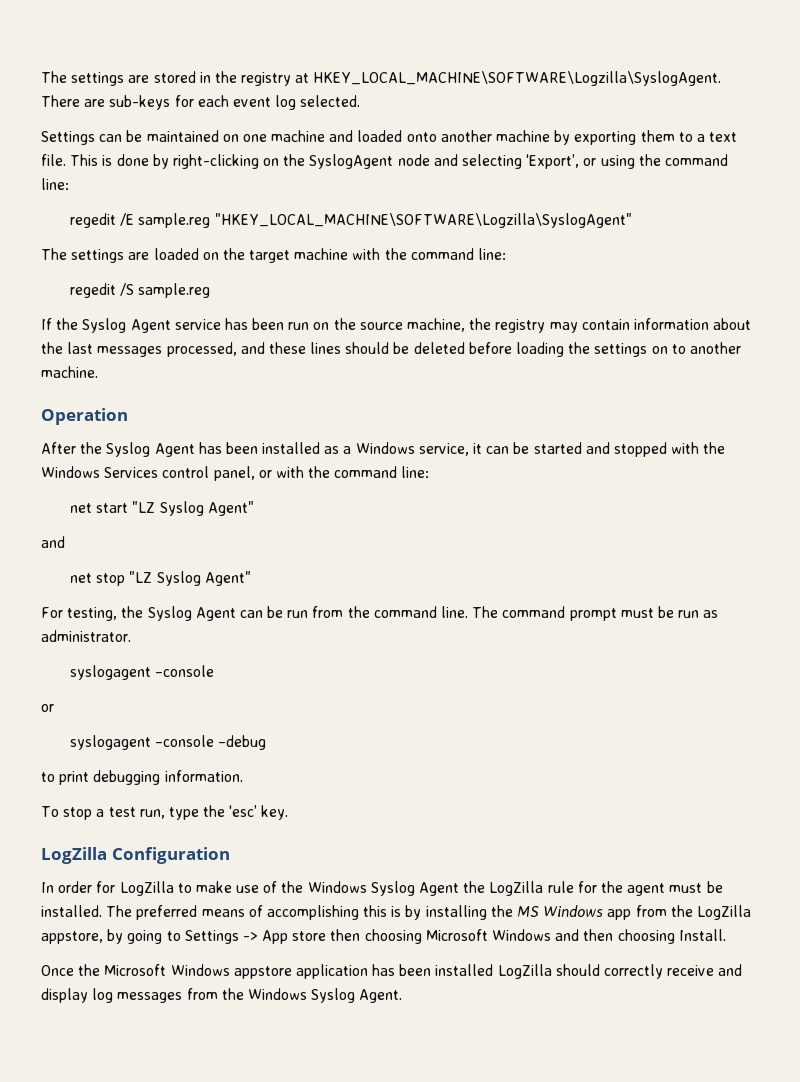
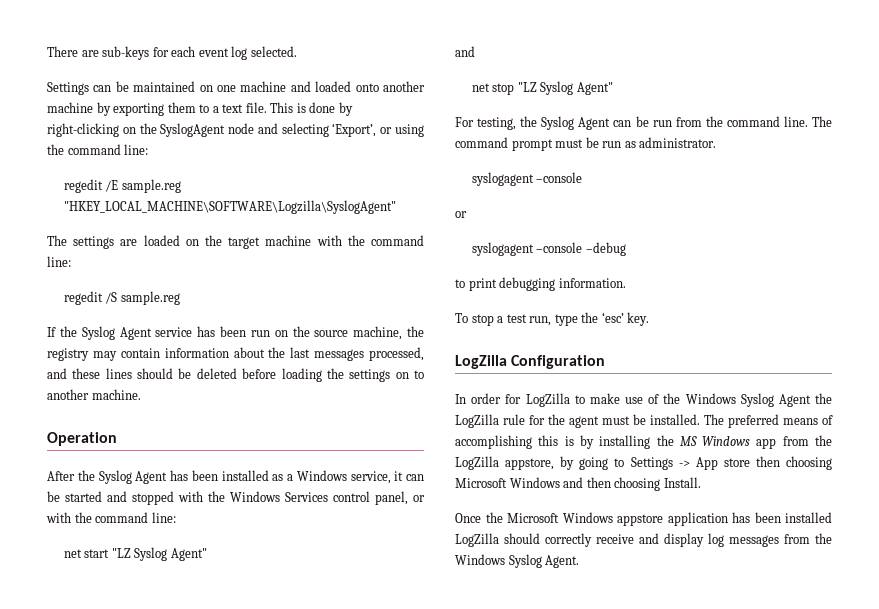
[41,71,722,86] The settings are stored in the registry at HKEY_LOCAL_MACHINE\SOFTWARE\Logzilla\SyslogAgent. -> (47, 51) none

